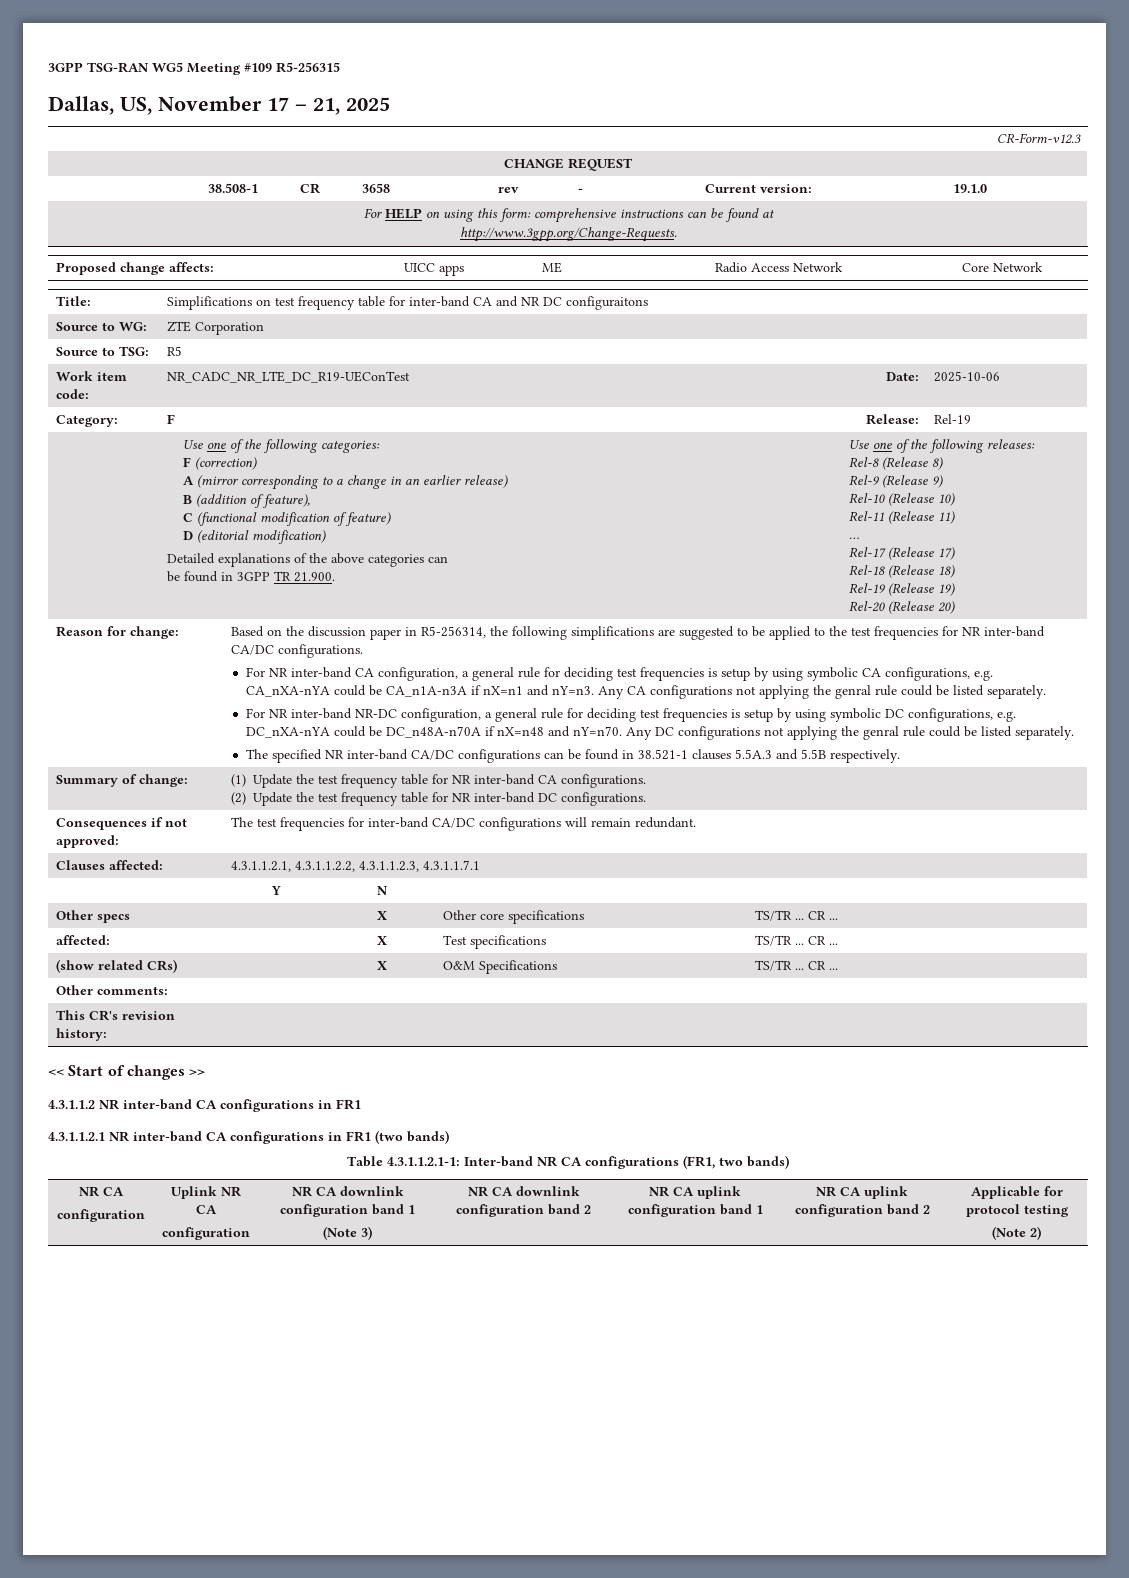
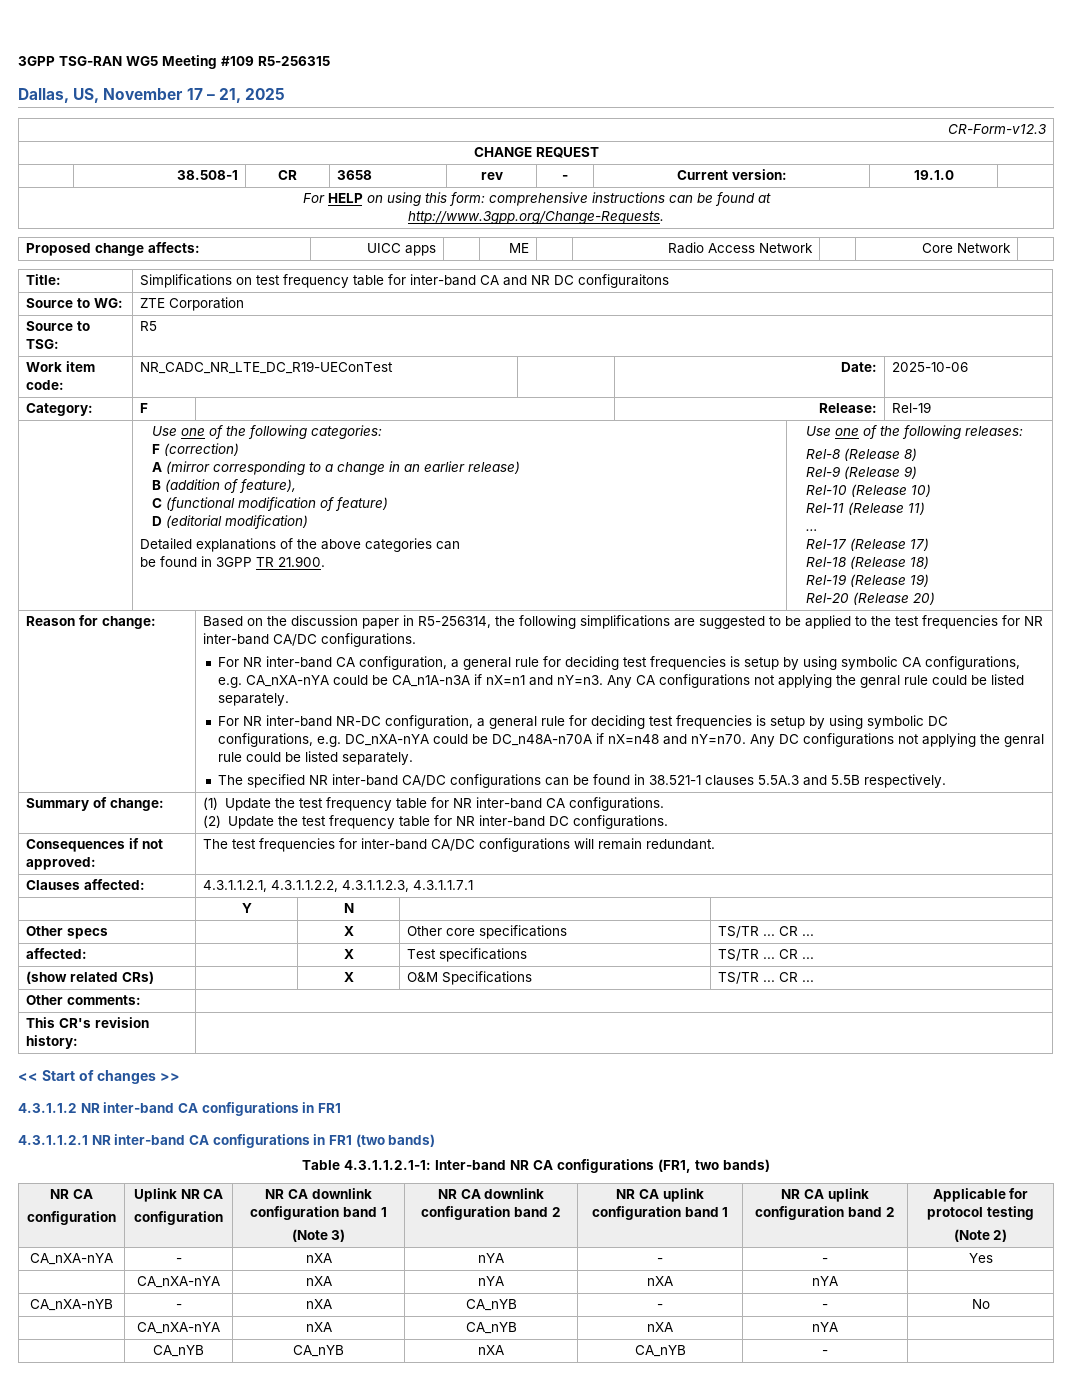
(1041, 1233) none -> [30,1253,113,1265] [175,1258,182,1263] [305,1253,332,1263] [478,1253,504,1263] [657,1258,663,1263] [822,1258,828,1263] [968,1253,993,1263] [137,1276,220,1288] [305,1276,332,1286] [478,1276,504,1286] [647,1276,673,1286] [812,1276,838,1286] [30,1299,113,1311] [175,1304,182,1309] [305,1299,332,1309] [465,1299,517,1311] [657,1304,663,1309] [822,1304,828,1309] [971,1299,990,1309] [137,1322,220,1334] [305,1322,332,1332] [465,1322,517,1334] [647,1322,673,1332] [812,1322,838,1332] [153,1345,204,1357] [293,1345,344,1357] [478,1345,504,1355] [634,1345,686,1357] [822,1350,828,1355] // CA_nXA-nYA | - | nXA | nYA | - | - | Yes // | CA_nXA-nYA | nXA | nYA | nXA | nYA | // CA_nXA-nYB | - | nXA | CA_nYB | - | - | No // | CA_nXA-nYA | nXA | CA_nYB | nXA | nYA | // | CA_nYB | CA_nYB | nXA | CA_nYB | - |

